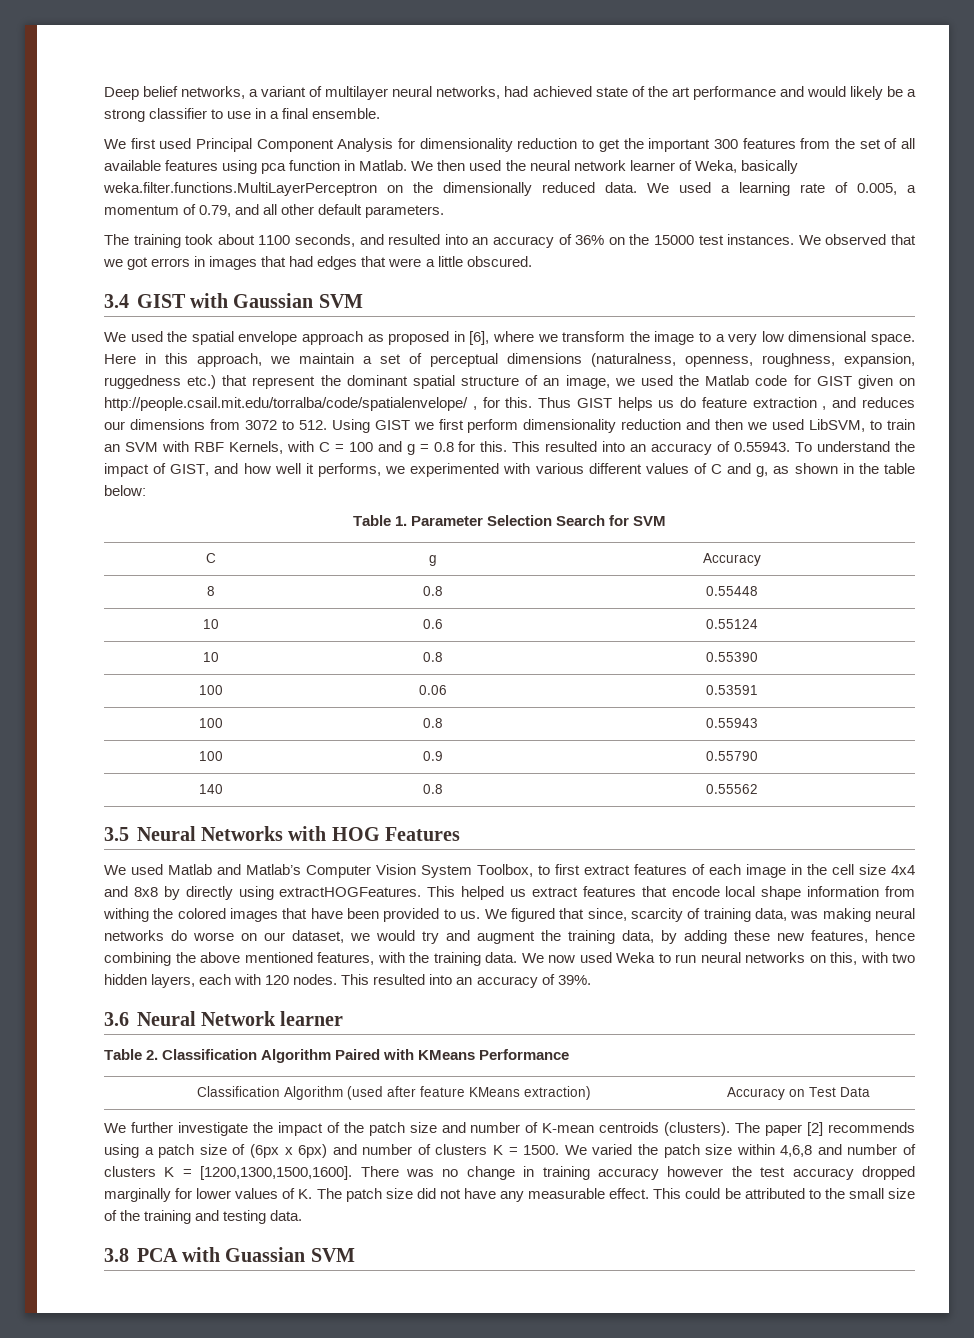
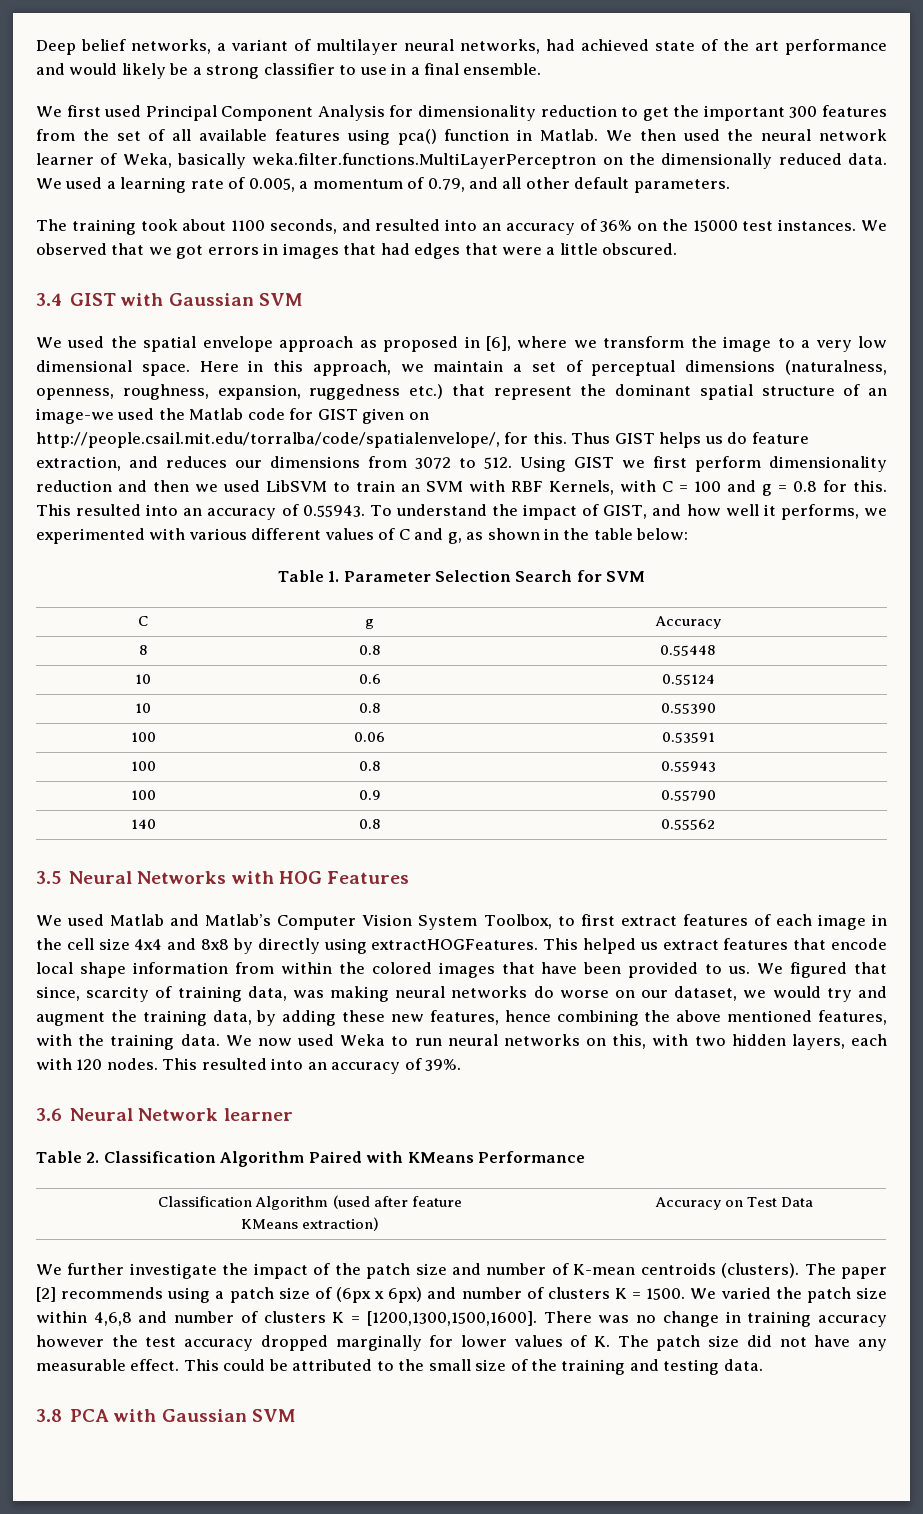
[261,163,287,174] pca -> [397,129,437,145] pca()
[565,375,635,389] image, we -> [36,408,114,424] image-we
[104,397,477,411] http://people.csail.mit.edu/torralba/code/spatialenvelope/ , -> [36,432,500,448] http://people.csail.mit.edu/torralba/code/spatialenvelope/,
[752,397,827,410] extraction , -> [36,456,121,471] extraction,
[809,419,866,432] LibSVM, -> [266,480,327,492] LibSVM
[103,908,149,922] withing -> [280,962,332,974] within
(465, 1091) none -> (462, 1201) //
[225,1247,306,1262] Guassian -> [161,1409,247,1422] Gaussian

